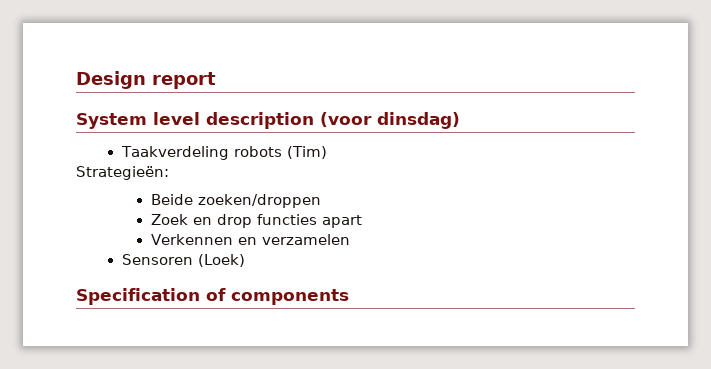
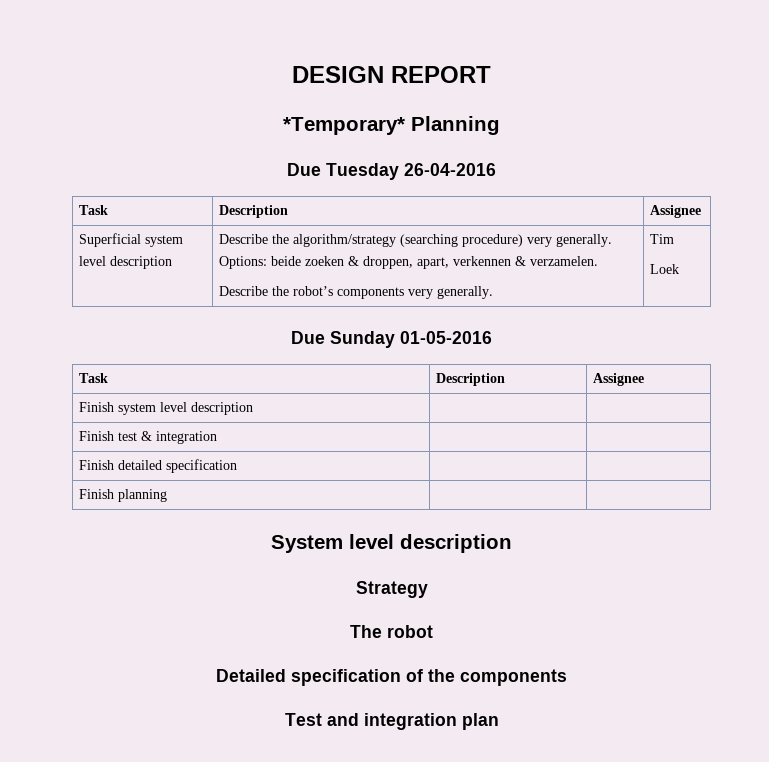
[76,71,216,89] [76,112,460,129] [120,146,327,160] [76,166,169,180] [150,194,321,208] [150,214,362,228] [150,234,350,245] [121,254,245,267] [76,288,349,305] Design report // System level description (voor dinsdag) // Taakverdeling robots (Tim) // Strategieën: // Beide zoeken/droppen // Zoek en drop functies apart // Verkennen en verzamelen // Sensoren (Loek) // Specification of components -> [292,66,491,83] [283,116,500,135] [287,163,496,180] [79,205,109,215] [219,205,289,218] [650,205,702,218] [79,233,184,247] [79,256,173,269] [219,234,613,247] [219,256,599,269] [219,286,494,299] [650,234,675,244] [650,264,680,274] [291,331,492,348] [79,373,109,383] [436,373,506,386] [593,373,645,386] [79,402,254,415] [79,431,218,444] [79,459,238,473] [79,489,168,502] [271,534,512,553] [355,581,428,598] [350,625,433,638] [216,669,567,686] [284,713,499,730] DESIGN REPORT // *Temporary* Planning // Due Tuesday 26-04-2016 // Task | Description | Assignee // Superficial system level description | Describe the algorithm/strategy (searching procedure) very generally. Options: beide zoeken & droppen, apart, verkennen & verzamelen. // Describe the robot’s components very generally. | Tim // Loek // Due Sunday 01-05-2016 // Task | Description | Assignee // Finish system level description | | // Finish test & integration | | // Finish detailed specification | | // Finish planning | | // System level description // Strategy // The robot // Detailed specification of the components // Test and integration plan

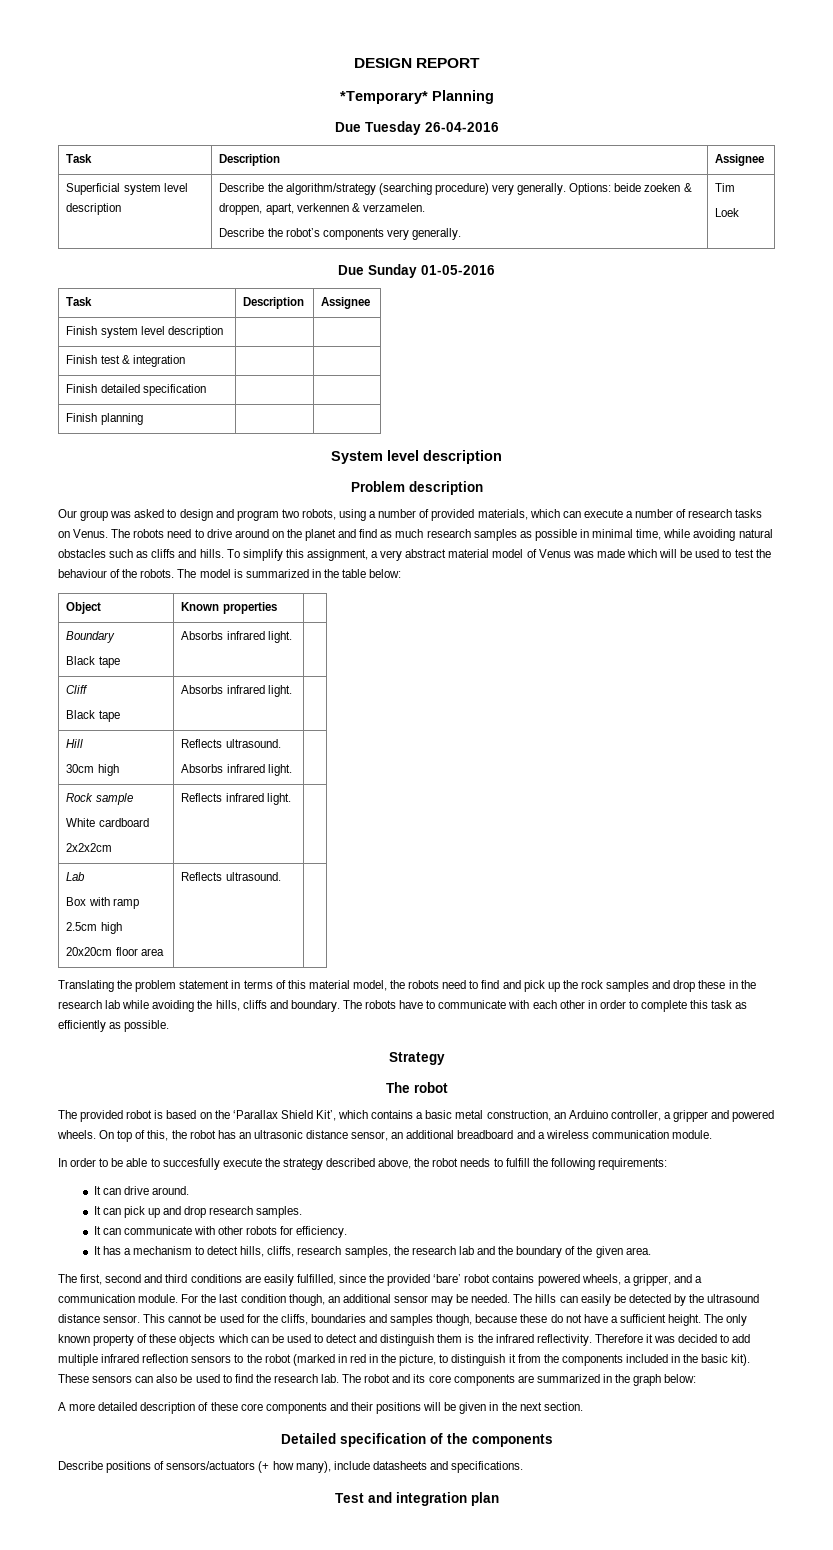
[355,581,428,598] [350,625,433,638] Strategy // The robot -> [350,481,483,495] [58,509,763,521] [58,529,773,541] [58,549,771,561] [58,569,402,578] [66,602,102,614] [181,602,277,614] [66,631,116,643] [66,656,120,668] [181,631,292,643] [66,685,89,694] [66,710,120,722] [181,685,292,697] [66,739,84,748] [66,764,119,776] [181,739,281,748] [181,764,292,776] [66,793,133,805] [66,818,149,827] [66,843,113,852] [181,793,291,805] [66,872,86,881] [66,897,139,909] [66,922,122,934] [66,947,164,956] [181,872,281,881] [58,980,756,992] [58,1000,748,1012] [58,1020,170,1032] [388,1052,445,1065] [385,1082,448,1093] [58,1110,775,1122] [57,1130,712,1142] [58,1158,667,1170] [93,1186,189,1195] [93,1206,303,1218] [93,1226,348,1238] [93,1246,651,1258] [58,1274,703,1286] [58,1294,760,1306] [58,1314,748,1326] [58,1334,751,1346] [58,1354,751,1366] [58,1374,697,1386] [58,1402,583,1414] Problem description // Our group was asked to design and program two robots, using a number of provided materials, which can execute a number of research tasks on Venus. The robots need to drive around on the planet and find as much research samples as possible in minimal time, while avoiding natural obstacles such as cliffs and hills. To simplify this assignment, a very abstract material model of Venus was made which will be used to test the behaviour of the robots. The model is summarized in the table below: // Object | Known properties | // Boundary // Black tape | Absorbs infrared light. | // Cliff // Black tape | Absorbs infrared light. | // Hill // 30cm high | Reflects ultrasound. // Absorbs infrared light. | // Rock sample // White cardboard // 2x2x2cm | Reflects infrared light. | // Lab // Box with ramp // 2.5cm high // 20x20cm floor area | Reflects ultrasound. | // Translating the problem statement in terms of this material model, the robots need to find and pick up the rock samples and drop these in the research lab while avoiding the hills, cliffs and boundary. The robots have to communicate with each other in order to complete this task as efficiently as possible. // Strategy // The robot // The provided robot is based on the ‘Parallax Shield Kit’, which contains a basic metal construction, an Arduino controller, a gripper and powered wheels. On top of this, the robot has an ultrasonic distance sensor, an additional breadboard and a wireless communication module. // In order to be able to succesfully execute the strategy described above, the robot needs to fulfill the following requirements: // It can drive around. // It can pick up and drop research samples. // It can communicate with other robots for efficiency. // It has a mechanism to detect hills, cliffs, research samples, the research lab and the boundary of the given area. // The first, second and third conditions are easily fulfilled, since the provided ‘bare’ robot contains powered wheels, a gripper, and a communication module. For the last condition though, an additional sensor may be needed. The hills can easily be detected by the ultrasound distance sensor. This cannot be used for the cliffs, boundaries and samples though, because these do not have a sufficient height. The only known property of these objects which can be used to detect and distinguish them is the infrared reflectivity. Therefore it was decided to add multiple infrared reflection sensors to the robot (marked in red in the picture, to distinguish it from the components included in the basic kit). These sensors can also be used to find the research lab. The robot and its core components are summarized in the graph below: // A more detailed description of these core components and their positions will be given in the next section.
(567, 677) none -> [58,1461,524,1473] // Describe positions of sensors/actuators (+ how many), include datasheets and specifications.

